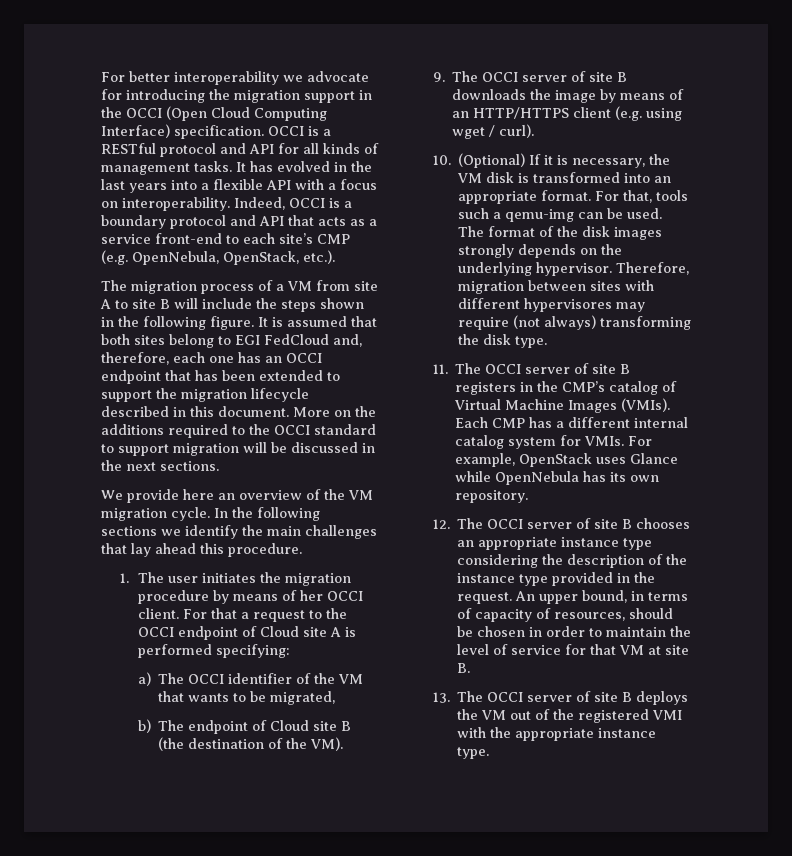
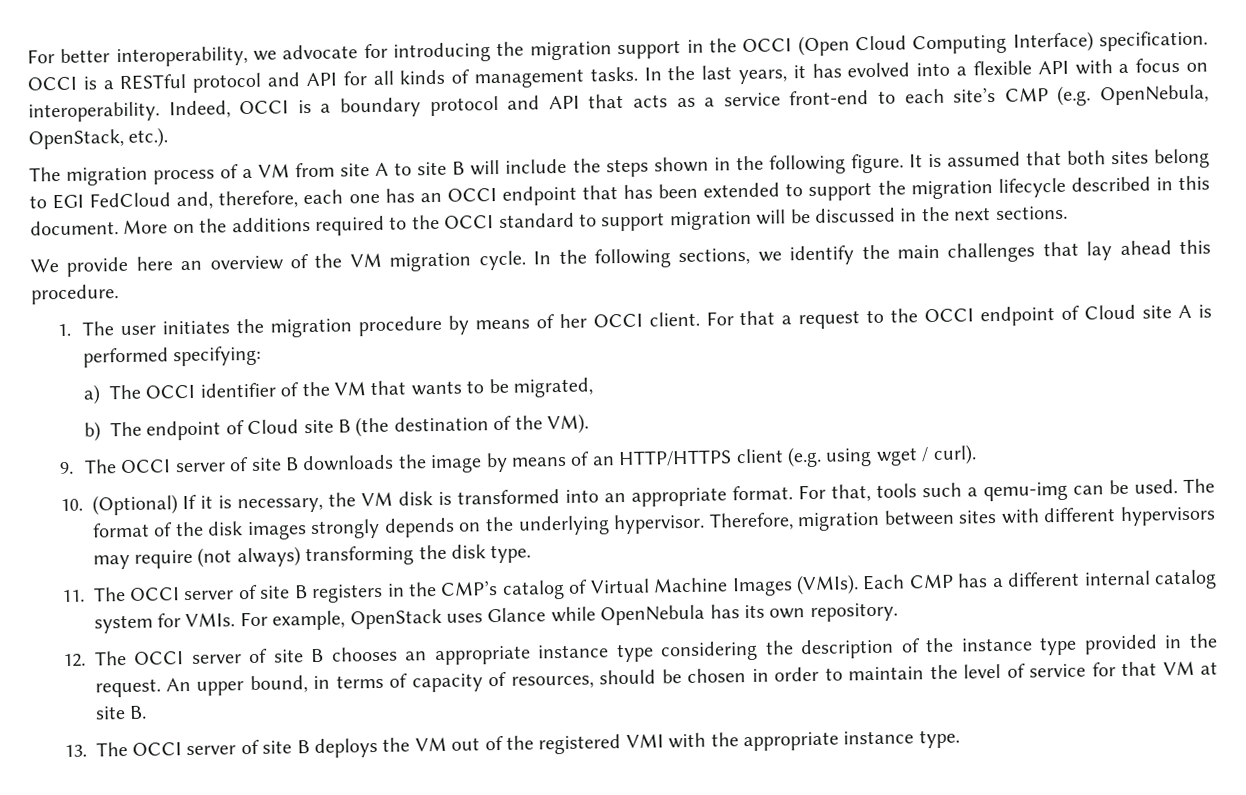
[174,71,279,85] interoperability -> [115,45,248,68] interoperability,
[236,161,372,172] [101,179,167,193] It has evolved in the last years -> [643,62,911,85] In the last years, it has evolved
[101,526,157,536] sections -> [678,247,751,266] sections,
[523,298,612,312] hypervisores -> [1120,505,1217,527] hypervisors

